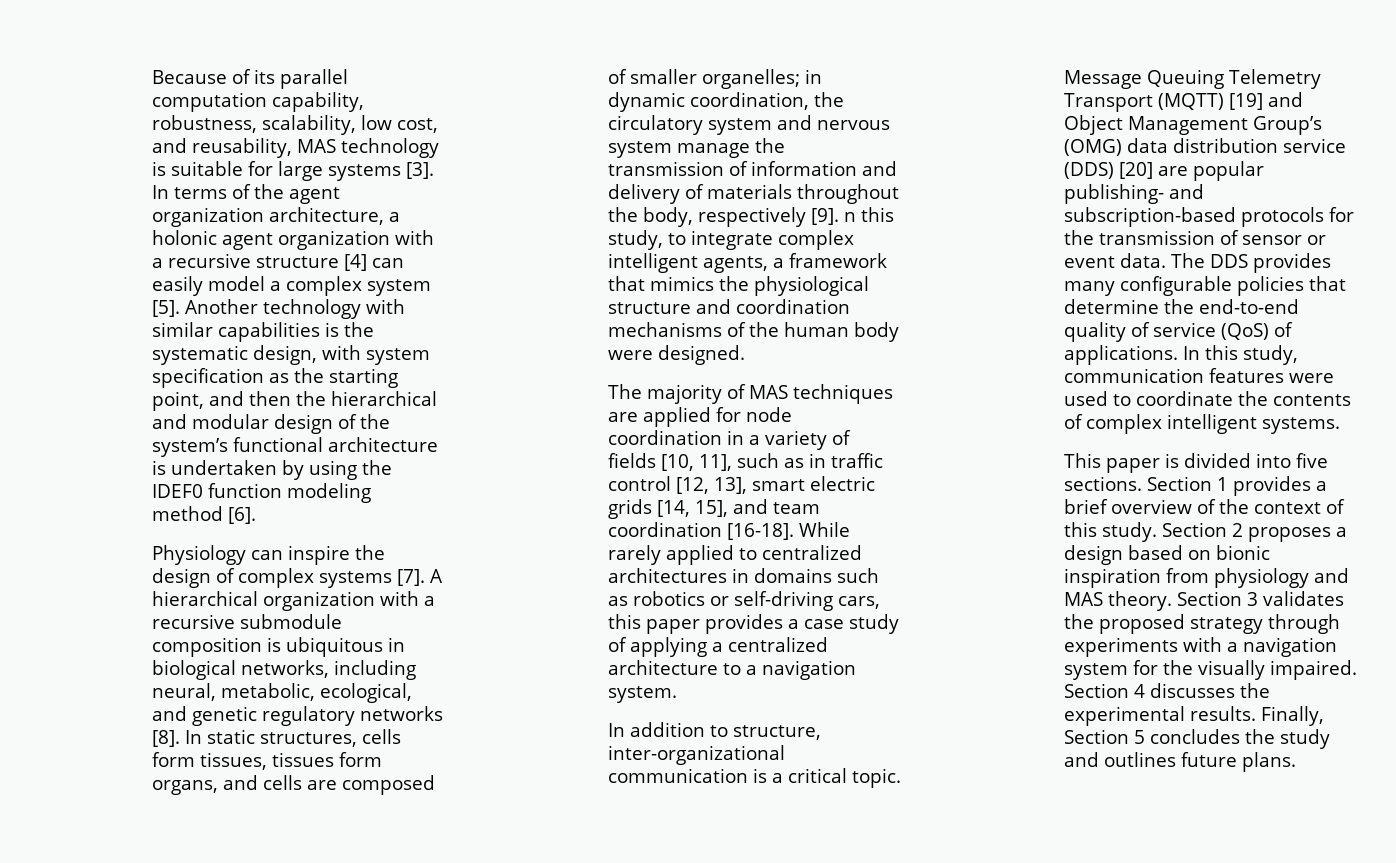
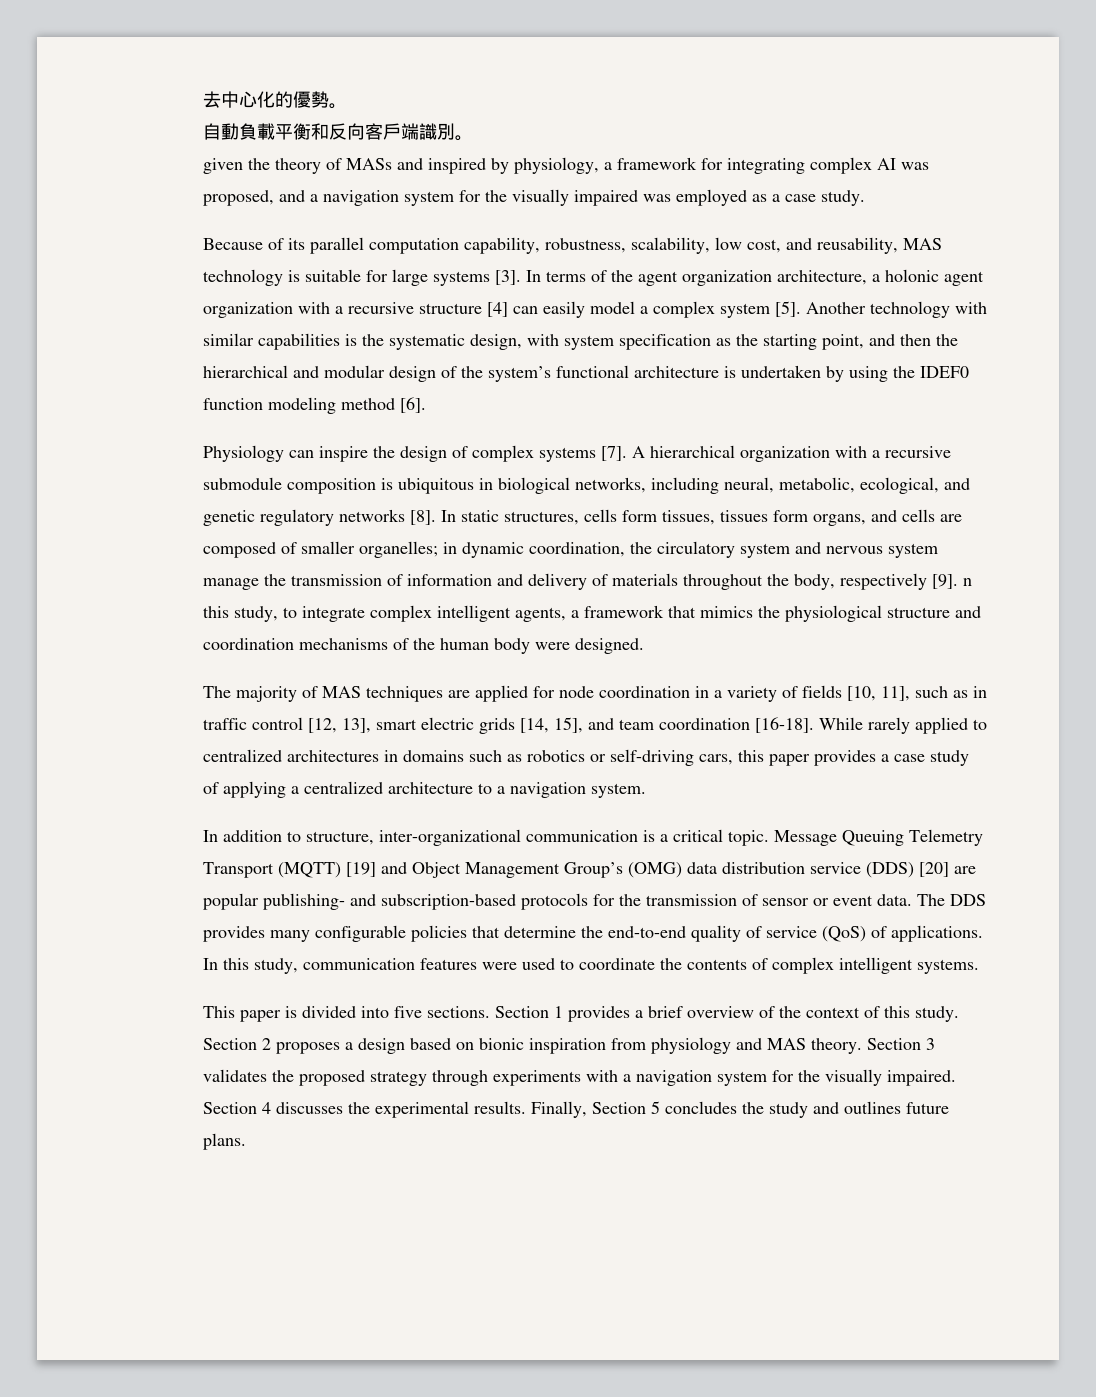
(152, 77) none -> [202,91,347,109] [202,123,473,141] [202,157,929,174] [202,189,865,206] 去中心化的優勢。 // 自動負載平衡和反向客戶端識別。 // given the theory of MASs and inspired by physiology, a framework for integrating complex AI was proposed, and a navigation system for the visually impaired was employed as a case study. //

